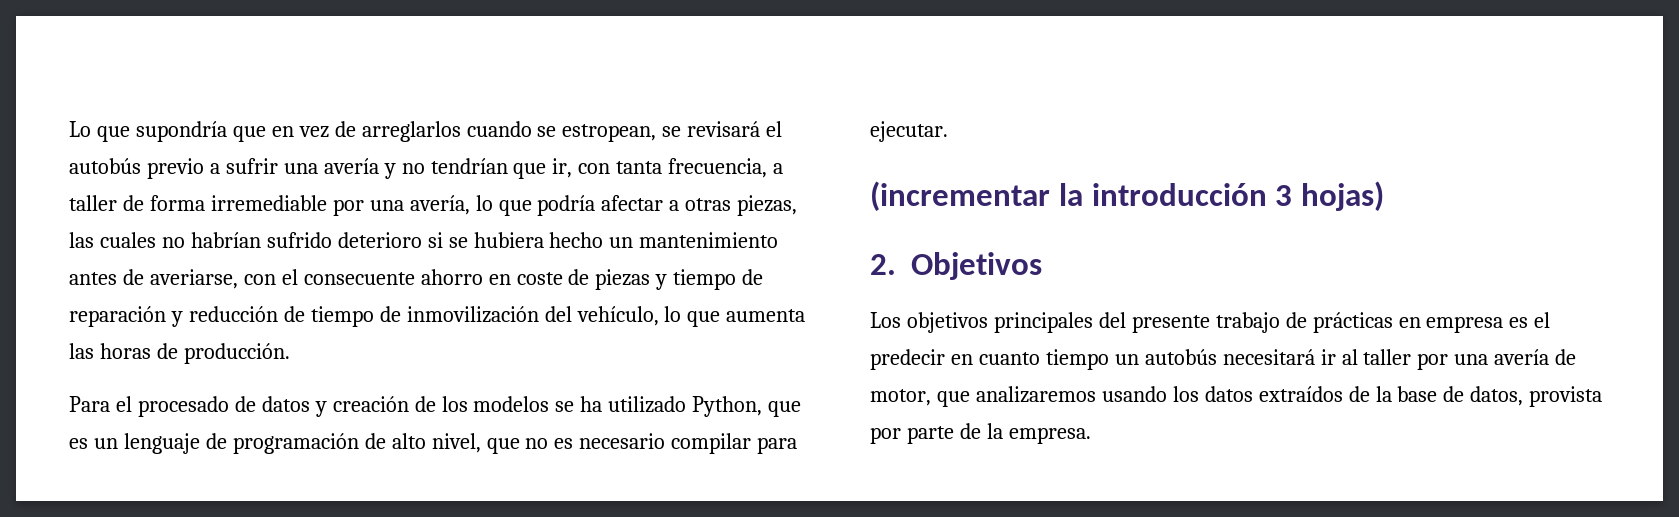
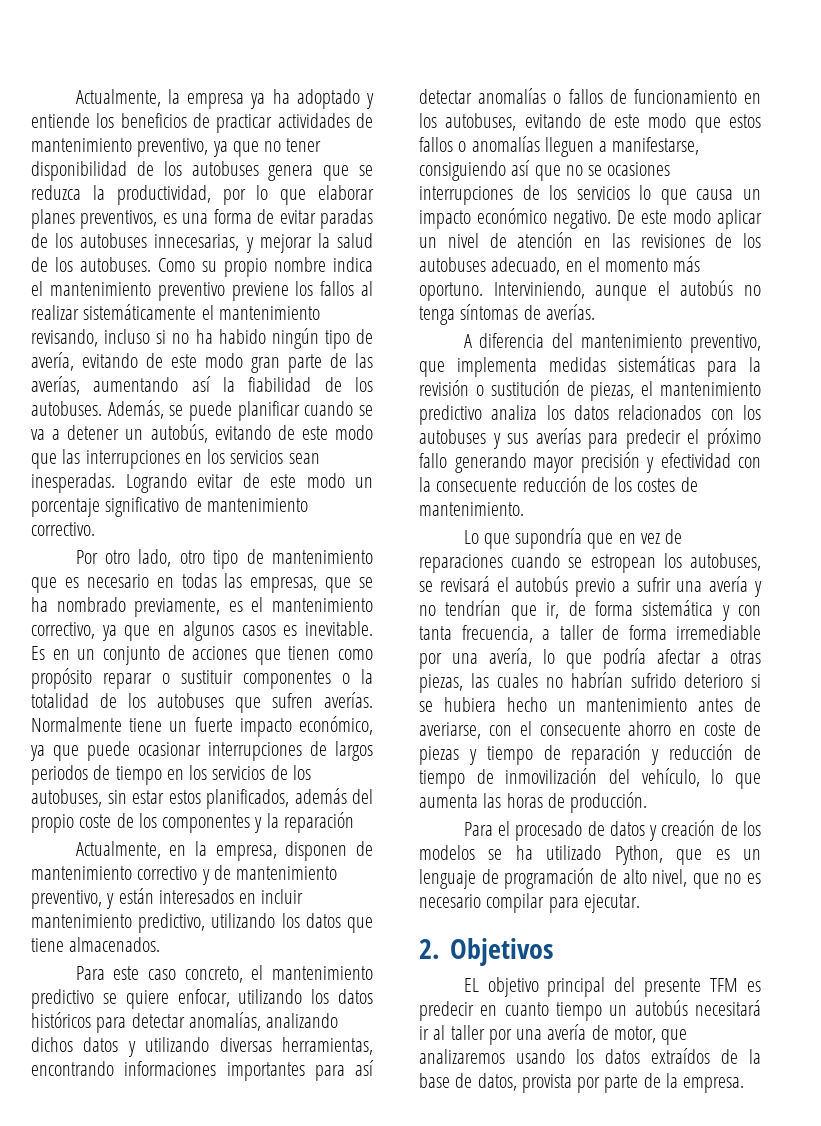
(69, 129) none -> [75,89,375,109] [31,113,373,133] [31,138,322,157] [31,161,373,181] [31,185,374,205] [31,209,373,229] [31,233,373,253] [31,257,373,277] [31,281,373,301] [31,304,320,320] [31,328,373,349] [31,352,373,373] [31,376,373,395] [31,400,373,421] [31,424,373,443] [31,449,320,469] [31,473,373,493] [31,497,308,517] [31,522,95,536] [75,549,373,569] [31,573,373,593] [31,597,373,617] [31,621,373,641] [31,645,373,665] [31,668,373,689] [31,692,373,713] [31,716,373,737] [30,741,373,761] [31,765,311,785] [31,788,373,809] [31,812,354,833] [75,841,374,861] [31,865,338,885] [31,888,304,909] [31,913,373,933] [31,937,161,952] [75,965,373,983] [31,989,373,1009] [31,1012,339,1033] [31,1037,373,1057] [31,1060,374,1081] [419,88,761,104] [419,113,761,133] [419,136,700,157] [419,160,671,181] [419,185,761,205] [419,208,762,229] [419,232,761,248] [419,256,701,275] [419,280,761,301] [419,304,595,325] [463,333,761,353] [419,356,761,377] [419,380,761,401] [419,405,761,425] [419,428,761,449] [419,452,761,473] [419,476,698,492] [419,502,524,516] Actualmente, la empresa ya ha adoptado y entiende los beneficios de practicar actividades de mantenimiento preventivo, ya que no tener disponibilidad de los autobuses genera que se reduzca la productividad, por lo que elaborar planes preventivos, es una forma de evitar paradas de los autobuses innecesarias, y mejorar la salud de los autobuses. Como su propio nombre indica el mantenimiento preventivo previene los fallos al realizar sistemáticamente el mantenimiento revisando, incluso si no ha habido ningún tipo de avería, evitando de este modo gran parte de las averías, aumentando así la fiabilidad de los autobuses. Además, se puede planificar cuando se va a detener un autobús, evitando de este modo que las interrupciones en los servicios sean inesperadas. Logrando evitar de este modo un porcentaje significativo de mantenimiento correctivo. // Por otro lado, otro tipo de mantenimiento que es necesario en todas las empresas, que se ha nombrado previamente, es el mantenimiento correctivo, ya que en algunos casos es inevitable. Es en un conjunto de acciones que tienen como propósito reparar o sustituir componentes o la totalidad de los autobuses que sufren averías. Normalmente tiene un fuerte impacto económico, ya que puede ocasionar interrupciones de largos periodos de tiempo en los servicios de los autobuses, sin estar estos planificados, además del propio coste de los componentes y la reparación // Actualmente, en la empresa, disponen de mantenimiento correctivo y de mantenimiento preventivo, y están interesados en incluir mantenimiento predictivo, utilizando los datos que tiene almacenados. // Para este caso concreto, el mantenimiento predictivo se quiere enfocar, utilizando los datos históricos para detectar anomalías, analizando dichos datos y utilizando diversas herramientas, encontrando informaciones importantes para así detectar anomalías o fallos de funcionamiento en los autobuses, evitando de este modo que estos fallos o anomalías lleguen a manifestarse, consiguiendo así que no se ocasiones interrupciones de los servicios lo que causa un impacto económico negativo. De este modo aplicar un nivel de atención en las revisiones de los autobuses adecuado, en el momento más oportuno. Interviniendo, aunque el autobús no tenga síntomas de averías. // A diferencia del mantenimiento preventivo, que implementa medidas sistemáticas para la revisión o sustitución de piezas, el mantenimiento predictivo analiza los datos relacionados con los autobuses y sus averías para predecir el próximo fallo generando mayor precisión y efectividad con la consecuente reducción de los costes de mantenimiento. //
[361,121,657,142] arreglarlos cuando se estropean, -> [419,553,761,573] reparaciones cuando se estropean los autobuses,
(573, 168) none -> [568,600,730,621] de forma sistemática y
[870,181,1385,211] [870,252,1043,280] [870,312,1551,333] (incrementar la introducción 3 hojas) // 2. Objetivos // Los objetivos principales del presente trabajo de prácticas en empresa es el -> [419,938,553,966] [463,977,761,997] 2. Objetivos // EL objetivo principal del presente TFM es

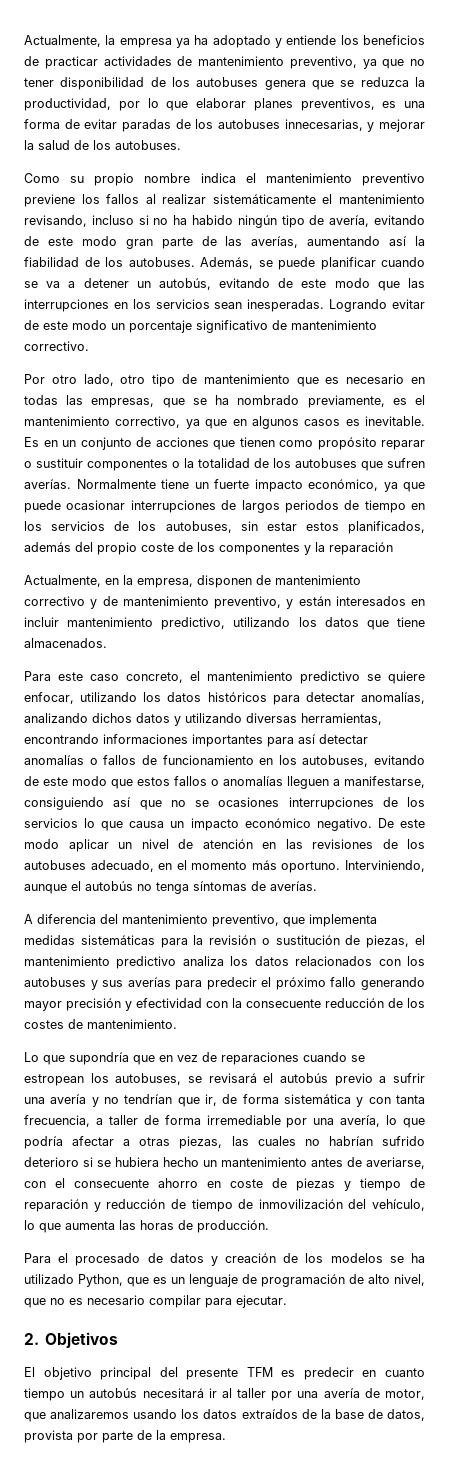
(151, 264) none -> (181, 145) //
[463,978,479,992] EL -> [24,1367,35,1377] El

